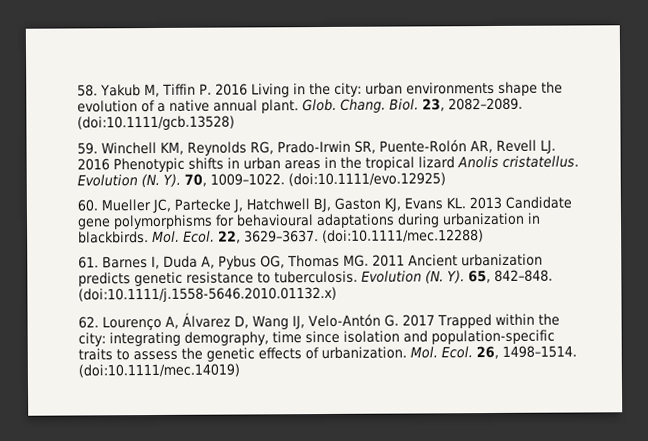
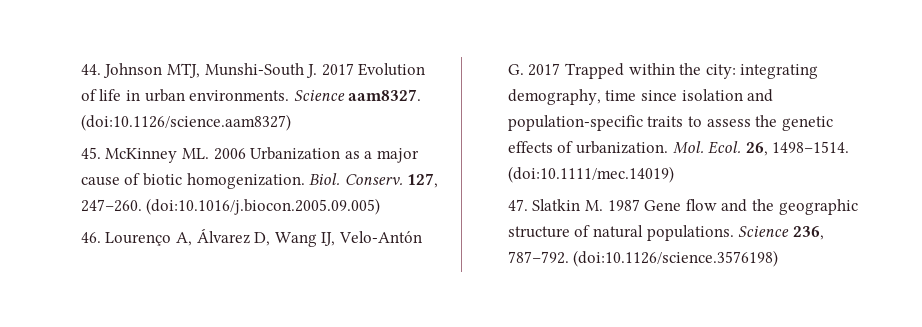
[77,81,564,98] [77,97,524,114] [77,115,236,131] [77,139,557,156] [77,155,580,173] [77,172,447,188] [77,196,573,214] [77,212,542,230] [78,229,485,244] [78,253,544,270] [78,269,554,287] [78,286,338,303] [78,316,100,329] 58. Yakub M, Tiffin P. 2016 Living in the city: urban environments shape the evolution of a native annual plant. Glob. Chang. Biol. 23, 2082–2089. (doi:10.1111/gcb.13528) // 59. Winchell KM, Reynolds RG, Prado-Irwin SR, Puente-Rolón AR, Revell LJ. 2016 Phenotypic shifts in urban areas in the tropical lizard Anolis cristatellus. Evolution (N. Y). 70, 1009–1022. (doi:10.1111/evo.12925) // 60. Mueller JC, Partecke J, Hatchwell BJ, Gaston KJ, Evans KL. 2013 Candidate gene polymorphisms for behavioural adaptations during urbanization in blackbirds. Mol. Ecol. 22, 3629–3637. (doi:10.1111/mec.12288) // 61. Barnes I, Duda A, Pybus OG, Thomas MG. 2011 Ancient urbanization predicts genetic resistance to tuberculosis. Evolution (N. Y). 65, 842–848. (doi:10.1111/j.1558-5646.2010.01132.x) // 62. -> [80,63,426,78] [80,89,422,102] [80,114,291,131] [80,147,419,163] [80,173,439,189] [80,198,381,215] [80,232,101,243] 44. Johnson MTJ, Munshi-South J. 2017 Evolution of life in urban environments. Science aam8327. (doi:10.1126/science.aam8327) // 45. McKinney ML. 2006 Urbanization as a major cause of biotic homogenization. Biol. Conserv. 127, 247–260. (doi:10.1016/j.biocon.2005.09.005) // 46.
(241, 370) none -> [507,199,858,215] [507,225,824,241] [507,250,779,267] // 47. Slatkin M. 1987 Gene flow and the geographic structure of natural populations. Science 236, 787–792. (doi:10.1126/science.3576198)

